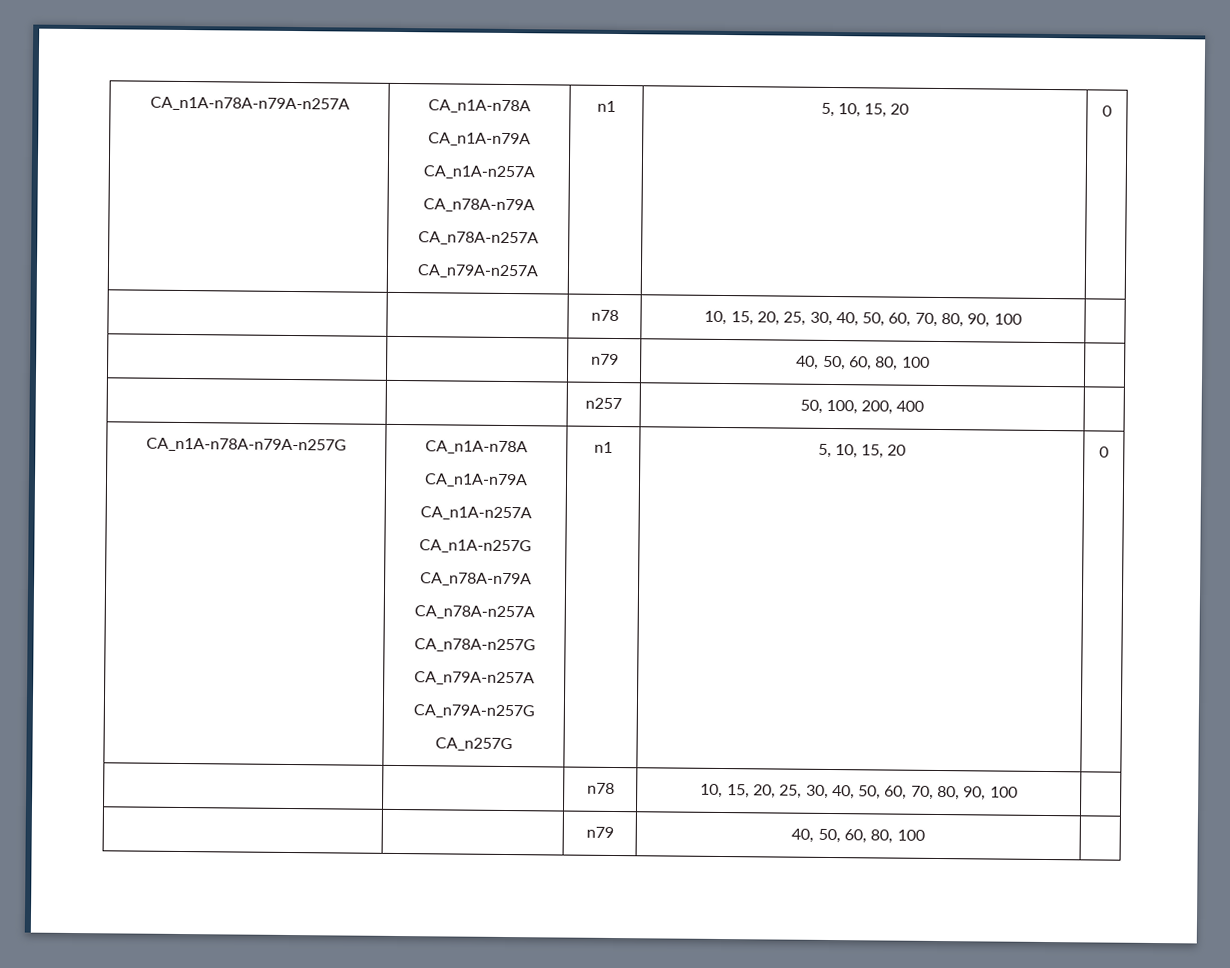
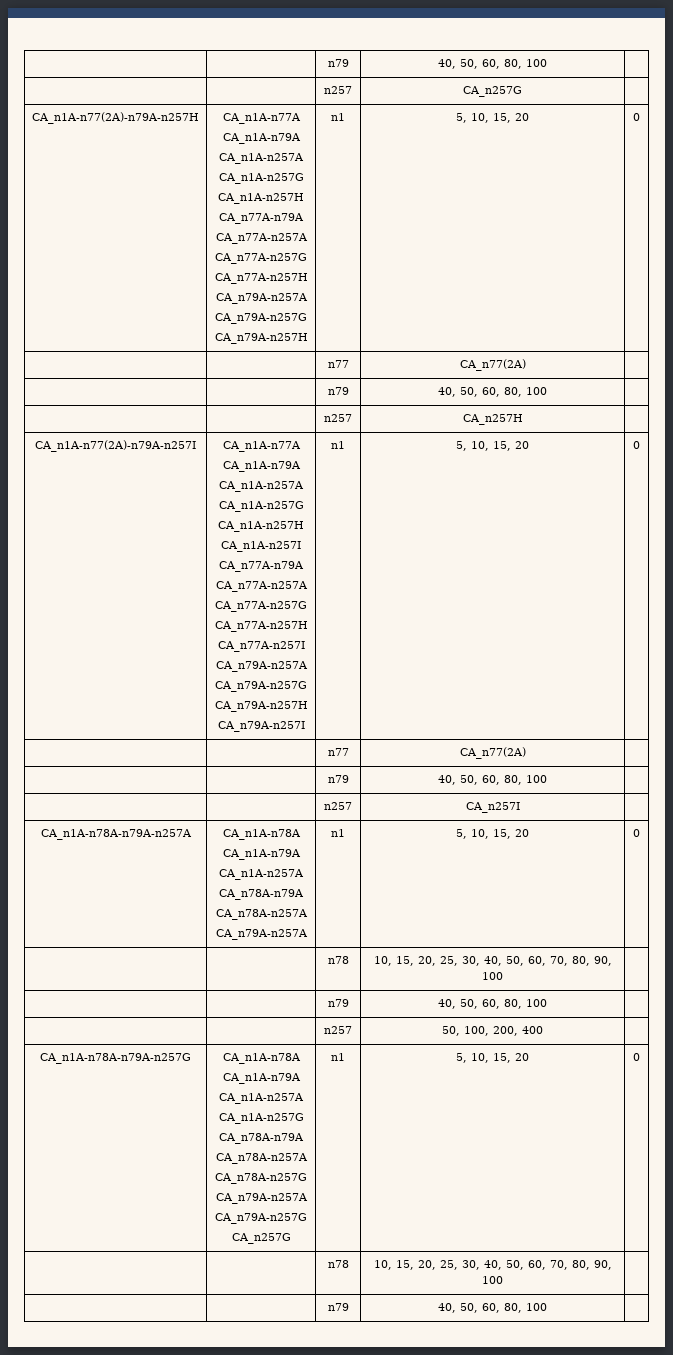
(149, 104) none -> [327,59,349,67] [438,59,547,69] [324,86,352,94] [463,86,522,97] [32,112,199,124] [222,113,301,124] [222,133,301,144] [219,153,304,164] [218,173,304,184] [218,193,304,204] [219,213,304,224] [215,233,308,244] [215,253,307,264] [214,273,308,284] [215,293,308,304] [215,313,307,324] [214,333,308,344] [331,113,345,121] [456,113,529,123] [633,113,640,121] [327,360,349,368] [459,359,526,371] [327,387,349,395] [438,387,547,397] [324,414,352,422] [462,414,523,425] [35,440,196,452] [222,441,301,452] [222,461,301,472] [219,481,304,492] [218,501,304,512] [218,521,304,532] [221,541,301,552] [219,561,304,572] [215,581,308,592] [215,601,307,612] [214,621,308,632] [217,641,305,652] [215,661,308,672] [215,681,307,692] [214,701,308,712] [217,721,305,732] [331,441,345,449] [456,441,529,451] [633,441,640,449] [327,748,349,756] [459,747,526,759] [327,775,349,783] [438,775,547,785] [324,802,352,810] [465,802,520,813] | | n79 | 40, 50, 60, 80, 100 | // | | n257 | CA_n257G | // CA_n1A-n77(2A)-n79A-n257H | CA_n1A-n77A // CA_n1A-n79A // CA_n1A-n257A // CA_n1A-n257G // CA_n1A-n257H // CA_n77A-n79A // CA_n77A-n257A // CA_n77A-n257G // CA_n77A-n257H // CA_n79A-n257A // CA_n79A-n257G // CA_n79A-n257H | n1 | 5, 10, 15, 20 | 0 // | | n77 | CA_n77(2A) | // | | n79 | 40, 50, 60, 80, 100 | // | | n257 | CA_n257H | // CA_n1A-n77(2A)-n79A-n257I | CA_n1A-n77A // CA_n1A-n79A // CA_n1A-n257A // CA_n1A-n257G // CA_n1A-n257H // CA_n1A-n257I // CA_n77A-n79A // CA_n77A-n257A // CA_n77A-n257G // CA_n77A-n257H // CA_n77A-n257I // CA_n79A-n257A // CA_n79A-n257G // CA_n79A-n257H // CA_n79A-n257I | n1 | 5, 10, 15, 20 | 0 // | | n77 | CA_n77(2A) | // | | n79 | 40, 50, 60, 80, 100 | // | | n257 | CA_n257I | //

